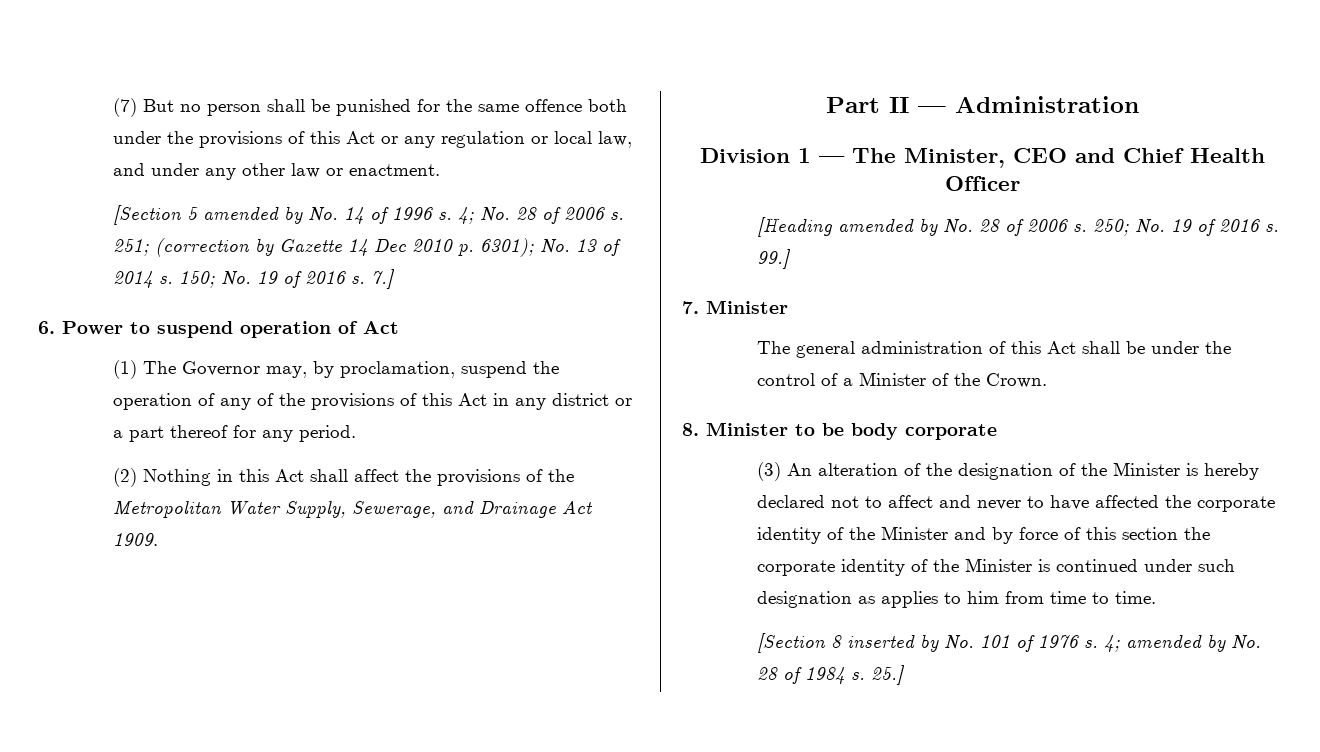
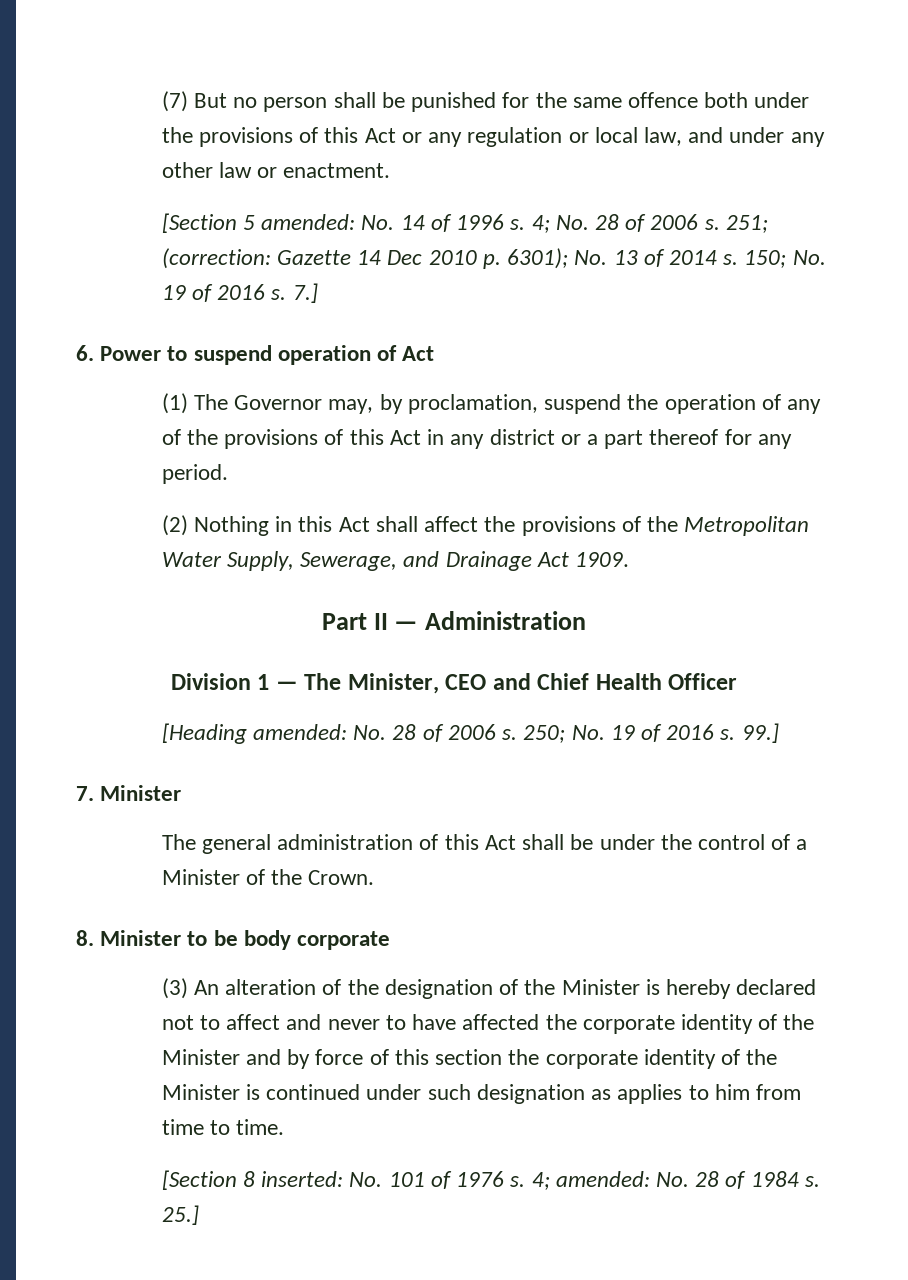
[203,206,304,224] amended by -> [261,214,356,230] amended:
[155,238,275,257] (correction by -> [161,248,271,269] (correction:
[838,218,939,236] amended by -> [253,724,348,740] amended:
[847,634,940,652] inserted by -> [261,1171,344,1187] inserted:
[1126,634,1227,652] amended by -> [555,1171,650,1187] amended:

